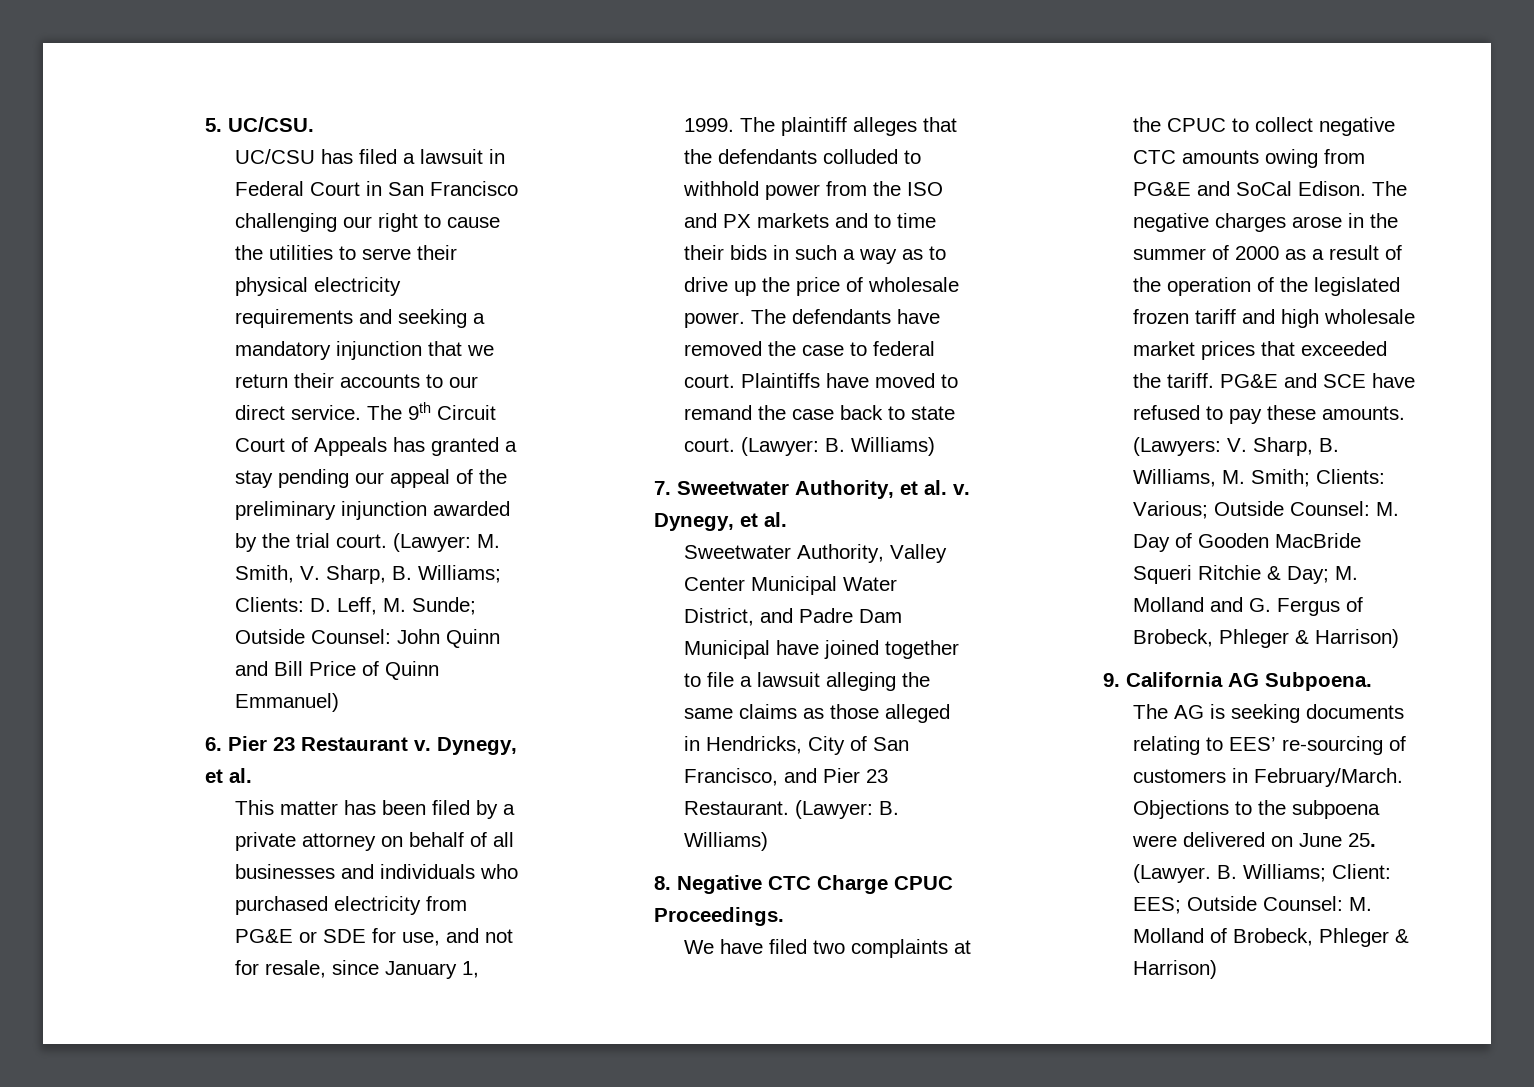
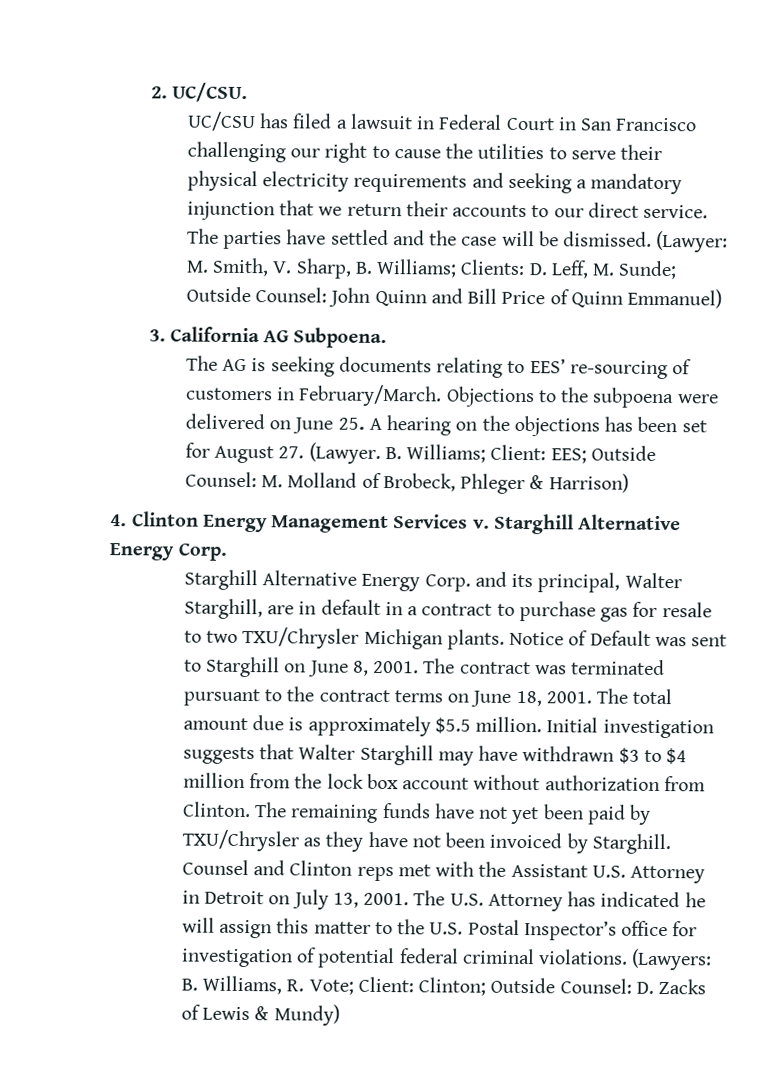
[204,118,222,132] 5. -> [150,86,168,99] 2.
[407,402,496,420] [234,437,517,456] [234,469,507,488] [234,501,510,520] [234,533,387,552] 9th Circuit Court of Appeals has granted a stay pending our appeal of the preliminary injunction awarded by the trial court. -> [223,229,653,250] parties have settled and the case will be dismissed.
[204,736,517,755] [204,768,252,783] [234,800,515,819] [234,832,514,851] [234,864,518,879] [234,896,467,915] [234,928,513,946] [234,960,479,979] [683,117,957,136] [683,149,921,164] [682,181,943,200] [683,213,936,228] [683,245,946,264] [683,277,959,296] [683,309,940,328] [683,341,935,356] [683,373,958,388] [683,405,955,420] [683,437,935,456] [653,480,970,499] [653,512,787,531] [683,544,947,563] [683,576,897,595] [683,608,902,626] [683,640,959,659] [683,672,930,691] [683,704,950,723] [683,736,909,755] [683,768,888,786] [683,800,899,819] [683,832,768,851] [653,875,953,894] [653,907,784,926] [683,939,971,958] [1132,117,1395,136] [1132,149,1365,168] [1132,181,1407,196] [1132,213,1398,232] [1132,245,1402,260] [1132,277,1400,296] [1132,309,1415,328] [1132,341,1387,360] [1132,373,1415,388] [1132,405,1405,424] [1132,437,1339,456] [1132,469,1385,487] [1132,501,1399,519] [1132,533,1361,552] [1132,565,1358,584] [1132,597,1363,616] [1132,629,1399,648] [1102,673,1120,687] 6. Pier 23 Restaurant v. Dynegy, et al. // This matter has been filed by a private attorney on behalf of all businesses and individuals who purchased electricity from PG&E or SDE for use, and not for resale, since January 1, 1999. The plaintiff alleges that the defendants colluded to withhold power from the ISO and PX markets and to time their bids in such a way as to drive up the price of wholesale power. The defendants have removed the case to federal court. Plaintiffs have moved to remand the case back to state court. (Lawyer: B. Williams) // 7. Sweetwater Authority, et al. v. Dynegy, et al. // Sweetwater Authority, Valley Center Municipal Water District, and Padre Dam Municipal have joined together to file a lawsuit alleging the same claims as those alleged in Hendricks, City of San Francisco, and Pier 23 Restaurant. (Lawyer: B. Williams) // 8. Negative CTC Charge CPUC Proceedings. // We have filed two complaints at the CPUC to collect negative CTC amounts owing from PG&E and SoCal Edison. The negative charges arose in the summer of 2000 as a result of the operation of the legislated frozen tariff and high wholesale market prices that exceeded the tariff. PG&E and SCE have refused to pay these amounts. (Lawyers: V. Sharp, B. Williams, M. Smith; Clients: Various; Outside Counsel: M. Day of Gooden MacBride Squeri Ritchie & Day; M. Molland and G. Fergus of Brobeck, Phleger & Harrison) // 9. -> [148,329,166,342] 3.
(1376, 840) none -> [368,415,707,437] [184,442,305,464] A hearing on the objections has been set for August 27.
(1217, 969) none -> [110,511,682,535] [109,542,227,561] [183,569,682,593] [183,598,712,622] [183,626,728,650] [183,656,666,678] [182,686,673,707] [182,715,714,739] [182,744,688,766] [182,772,706,792] [182,801,652,825] [181,829,671,855] [181,859,706,884] [181,889,706,912] [181,917,698,941] [180,947,713,971] [180,975,707,996] [180,1004,340,1026] // 4. Clinton Energy Management Services v. Starghill Alternative Energy Corp. // Starghill Alternative Energy Corp. and its principal, Walter Starghill, are in default in a contract to purchase gas for resale to two TXU/Chrysler Michigan plants. Notice of Default was sent to Starghill on June 8, 2001. The contract was terminated pursuant to the contract terms on June 18, 2001. The total amount due is approximately $5.5 million. Initial investigation suggests that Walter Starghill may have withdrawn $3 to $4 million from the lock box account without authorization from Clinton. The remaining funds have not yet been paid by TXU/Chrysler as they have not been invoiced by Starghill. Counsel and Clinton reps met with the Assistant U.S. Attorney in Detroit on July 13, 2001. The U.S. Attorney has indicated he will assign this matter to the U.S. Postal Inspector’s office for investigation of potential federal criminal violations. (Lawyers: B. Williams, R. Vote; Client: Clinton; Outside Counsel: D. Zacks of Lewis & Mundy)

